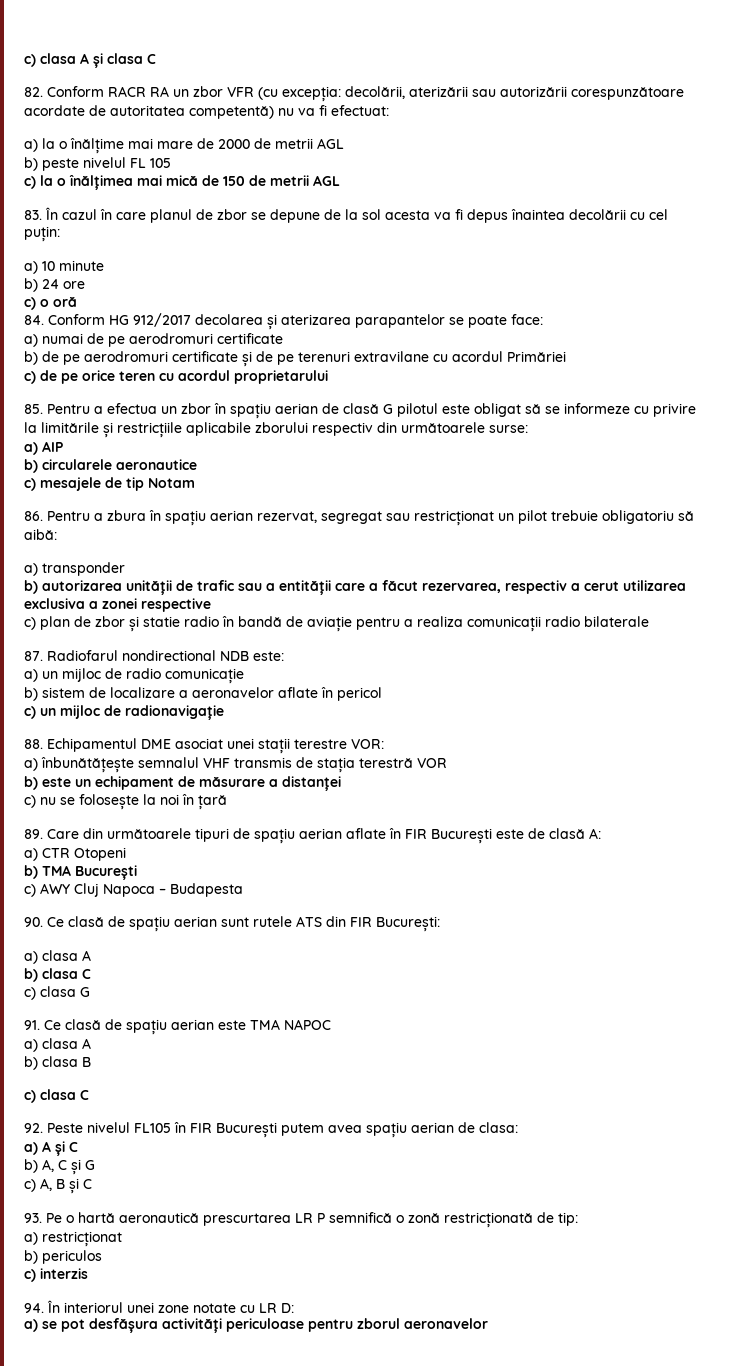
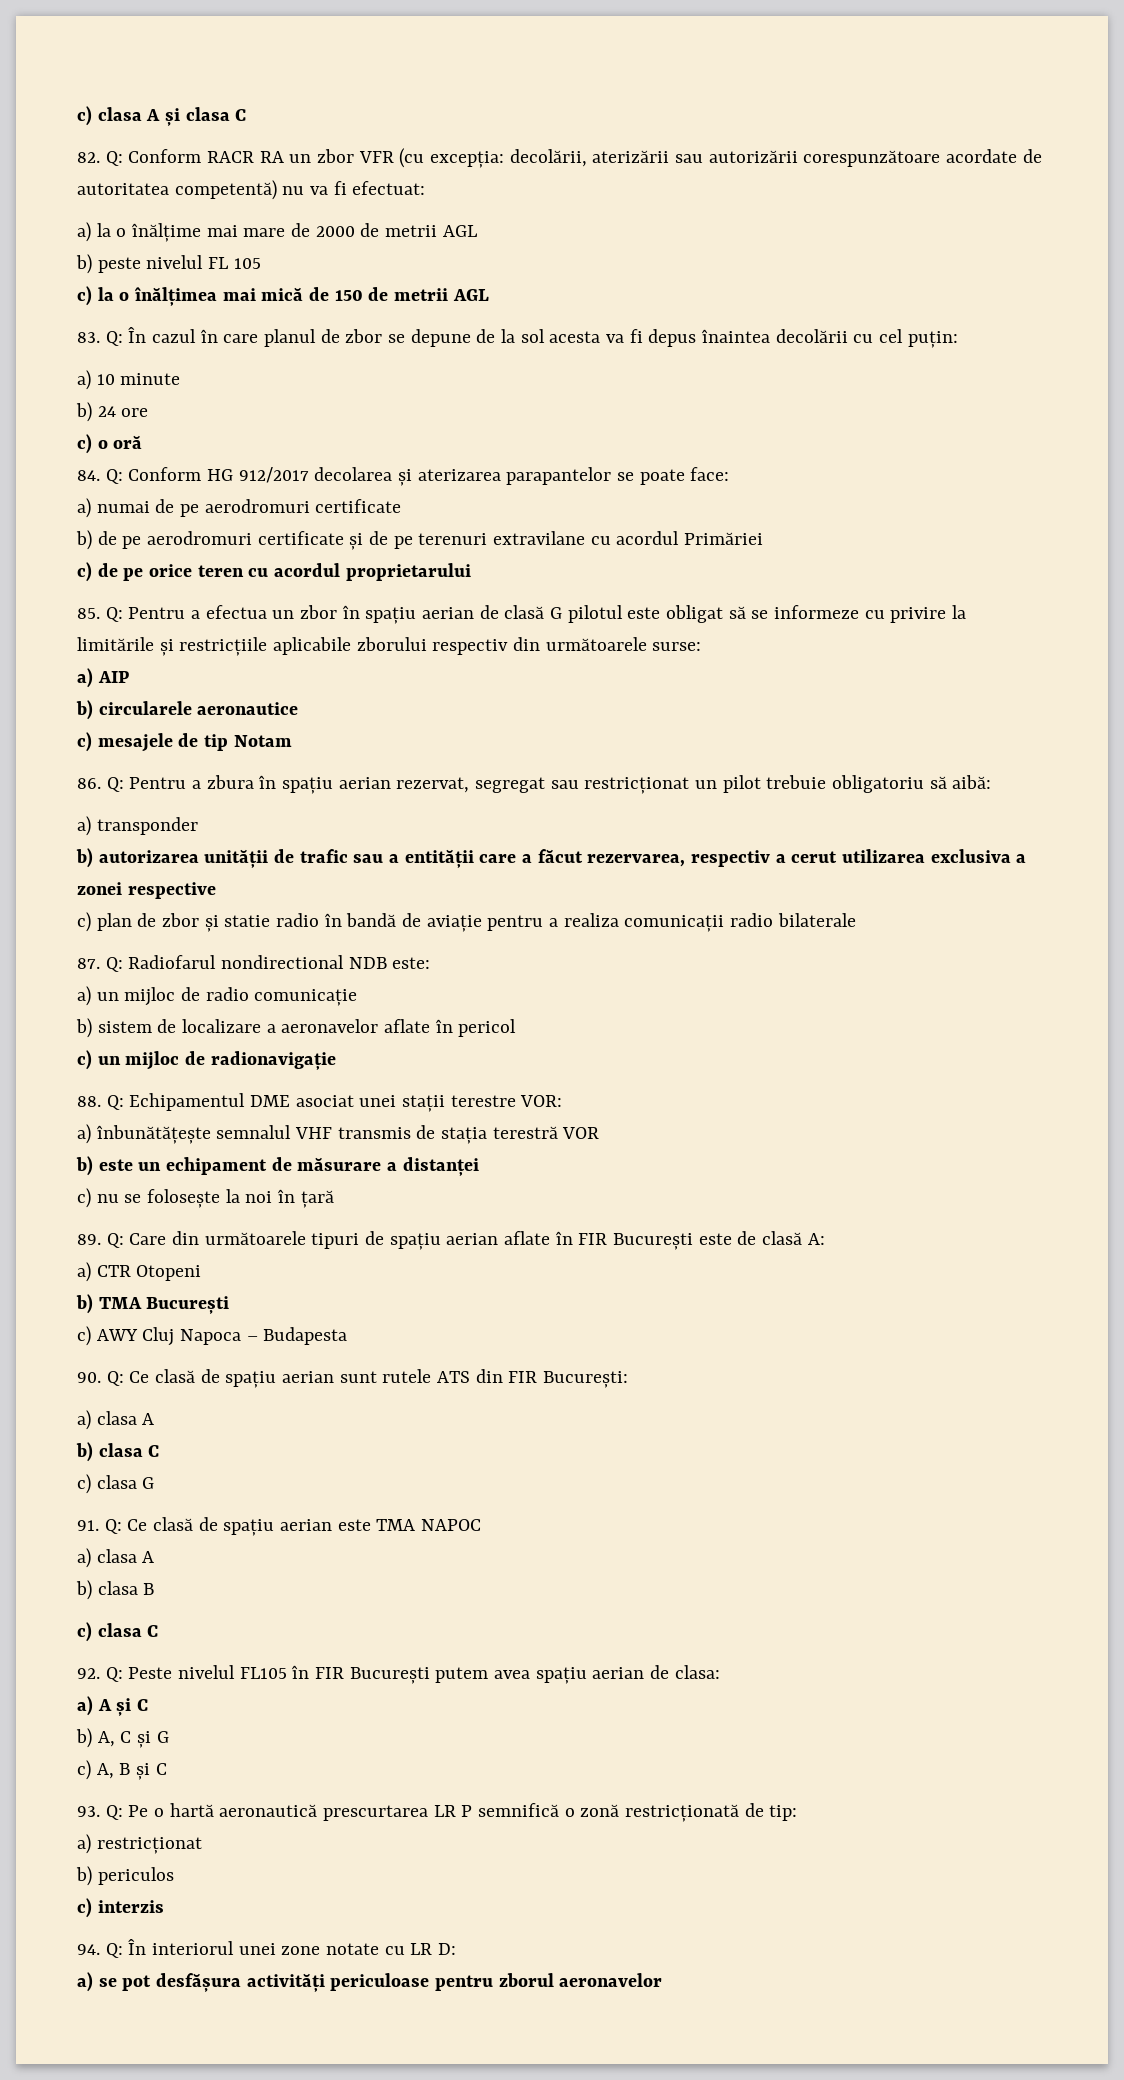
(43, 92) none -> [105,151,123,166] Q:
(42, 215) none -> [105,331,123,346] Q:
(44, 320) none -> [105,469,123,484] Q:
(43, 409) none -> [105,607,123,622] Q:
(43, 516) none -> [106,777,124,792] Q:
(43, 656) none -> [105,957,123,972] Q:
(43, 744) none -> [106,1095,124,1110] Q:
(43, 834) none -> [106,1233,124,1248] Q:
(43, 922) none -> [106,1371,124,1386] Q:
(40, 1025) none -> [104,1519,122,1534] Q:
(43, 1128) none -> [105,1667,123,1682] Q:
(42, 1218) none -> [105,1805,123,1820] Q:
(44, 1308) none -> [105,1943,123,1958] Q:

